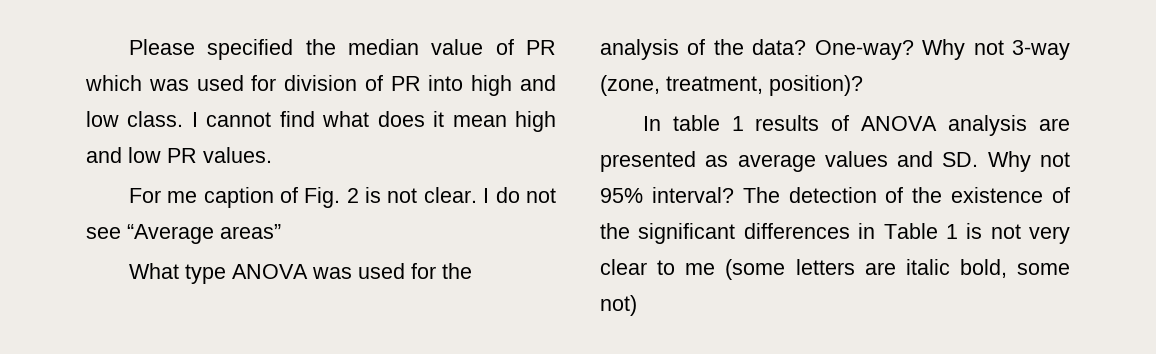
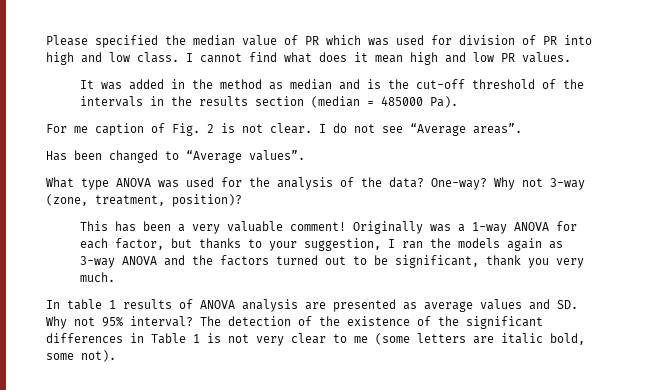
(272, 155) none -> [80,79,585,90] [80,96,459,108] // It was added in the method as median and is the cut-off threshold of the intervals in the results section (median = 485000 Pa).
[220,224,281,239] areas” -> [473,123,522,134] [46,150,305,163] areas”. // Has been changed to “Average values”.
(863, 85) none -> [80,221,578,234] [80,238,564,251] [80,255,585,268] [80,272,116,282] // This has been a very valuable comment! Originally was a 1-way ANOVA for each factor, but thanks to your suggestion, I ran the models again as 3-way ANOVA and the factors turned out to be significant, thank you very much.
[600,295,637,316] not) -> [81,350,116,362] not).

